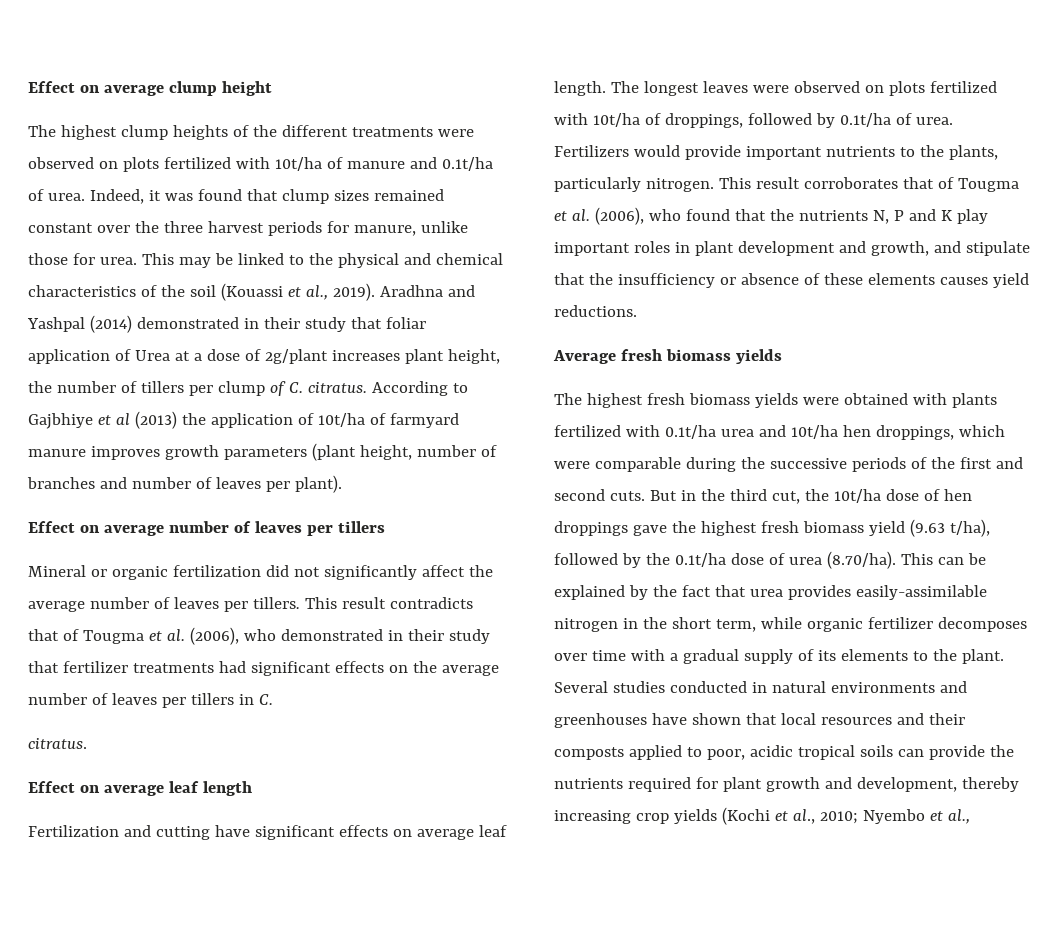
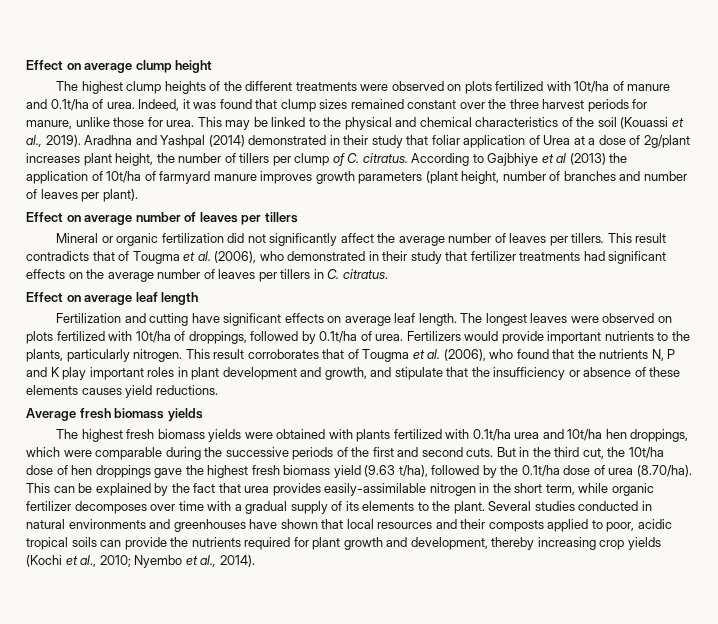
(273, 699) // -> (340, 274) none
(970, 816) none -> [219,555,255,567] 2014).

